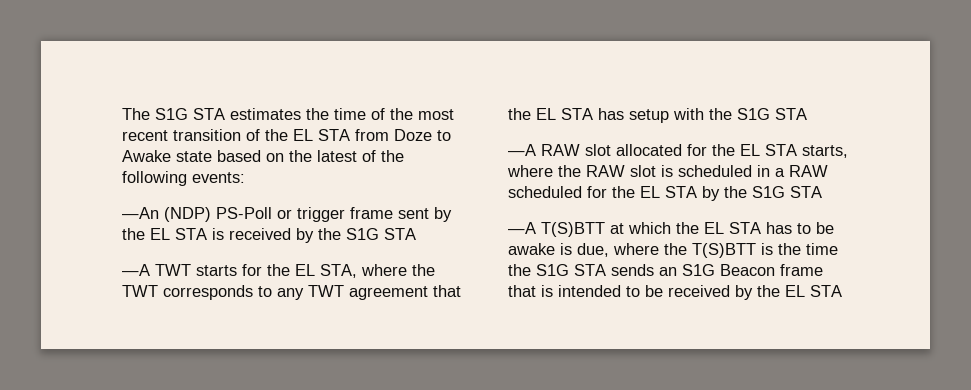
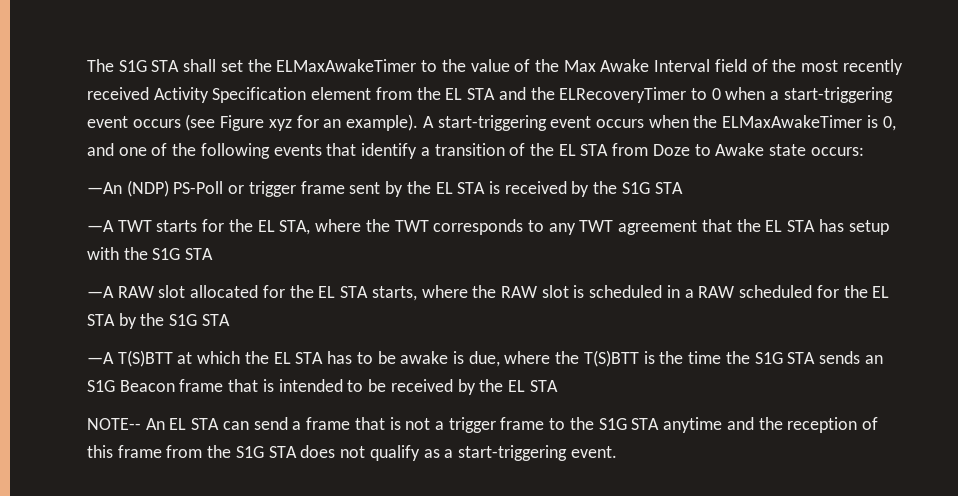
[230,108,454,120] [122,130,168,141] estimates the time of the most recent -> [183,59,903,75] [87,87,893,103] [87,114,896,131] [87,143,430,159] shall set the ELMaxAwakeTimer to the value of the Max Awake Interval field of the most recently received Activity Specification element from the EL STA and the ELRecoveryTimer to 0 when a start-triggering event occurs (see Figure xyz for an example). A start-triggering event occurs when the ELMaxAwakeTimer is 0, and one of the following events that identify a
[217,150,404,162] [122,171,245,186] based on the latest of the following events: -> [810,147,864,156] occurs:
(842, 291) none -> [87,417,878,433] [87,445,617,461] // NOTE-- An EL STA can send a frame that is not a trigger frame to the S1G STA anytime and the reception of this frame from the S1G STA does not qualify as a start-triggering event.

